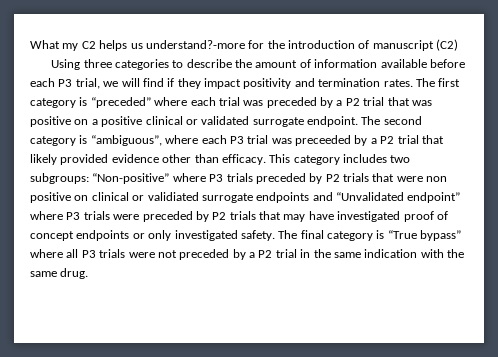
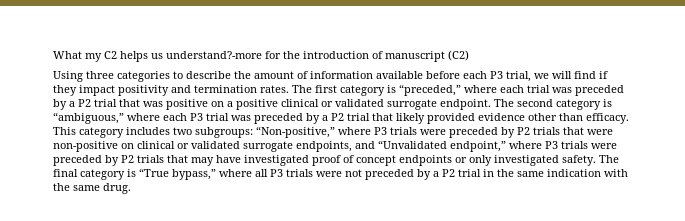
[90,97,151,108] “preceded” -> [399,84,461,96] “preceded,”
[90,135,162,146] “ambiguous”, -> [53,112,124,124] “ambiguous,”
[295,135,351,146] preceeded -> [254,113,303,124] preceded
[92,173,253,184] “Non-positive” where P3 trials -> [256,126,446,138] “Non-positive,” where P3 trials were
[426,176,448,182] [30,192,71,203] non positive -> [53,141,118,152] non-positive
[147,192,310,203] validiated surrogate endpoints -> [191,141,352,152] validated surrogate endpoints,
[407,192,461,203] endpoint” -> [450,141,506,152] endpoint,”
[420,230,462,241] bypass” -> [172,169,216,180] bypass,”

